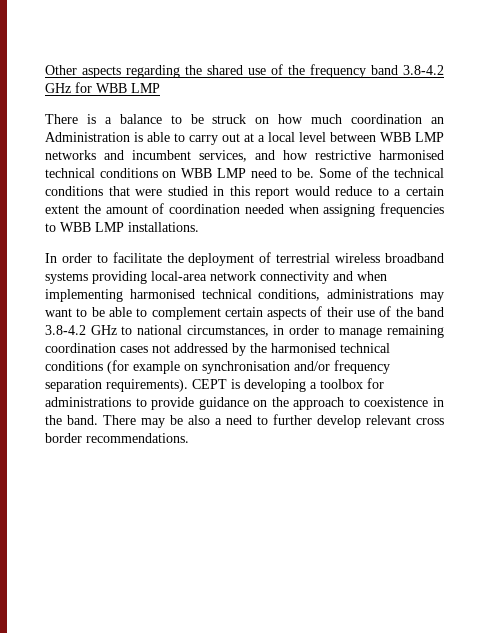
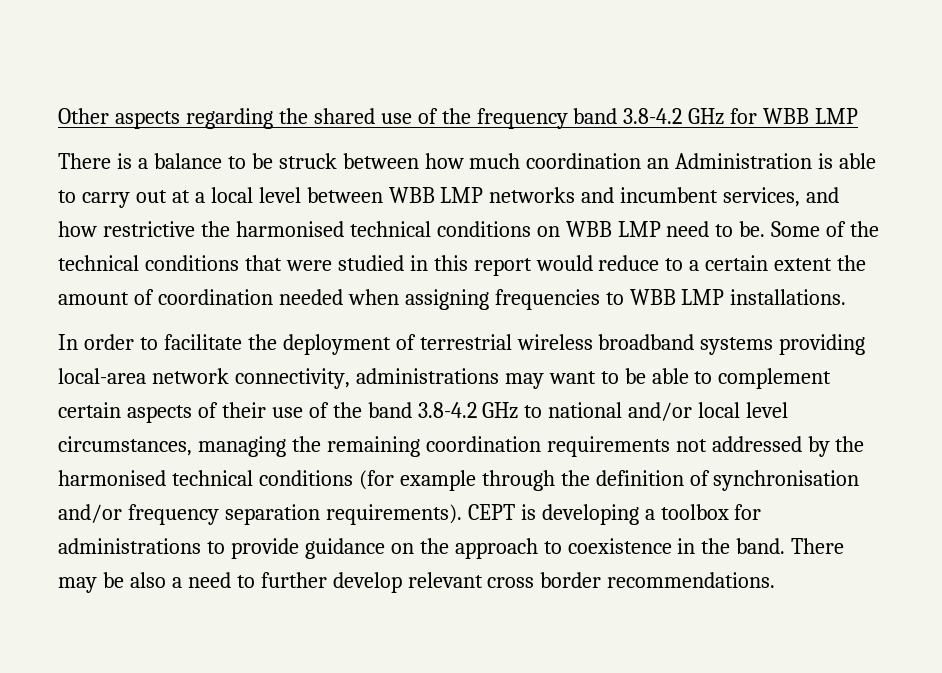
[255,117,270,124] on -> [342,153,419,169] between
(371, 155) none -> [200,221,230,237] the
[260,271,387,284] [45,289,321,302] connectivity and when implementing harmonised technical conditions, -> [234,368,350,389] connectivity,
[186,325,383,338] circumstances, in order to manage -> [628,402,789,421] [58,436,321,457] and/or local level circumstances, managing the
[120,346,148,353] cases -> [546,436,670,457] requirements
[184,364,198,371] on -> [481,470,710,491] through the definition of

